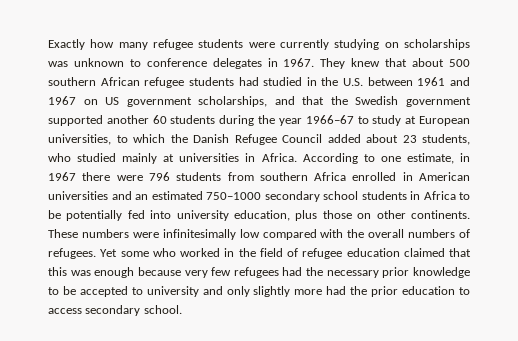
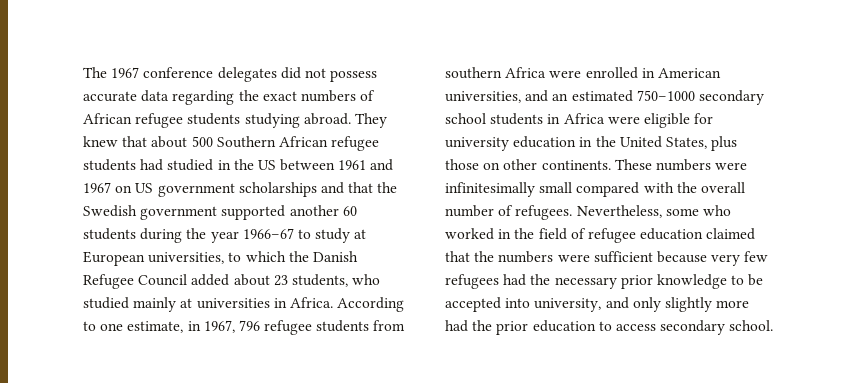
[48,39,470,50] [48,58,315,69] Exactly how many refugee students were currently studying on scholarships was unknown to conference delegates in 1967. -> [83,67,378,82] [83,90,376,105] [83,113,351,128] The 1967 conference delegates did not possess accurate data regarding the exact numbers of African refugee students studying abroad.
[48,77,96,86] southern -> [216,136,276,148] Southern
[343,78,364,86] U.S. -> [257,160,276,170] US
[198,96,268,107] scholarships, -> [238,182,317,197] scholarships
[48,172,170,181] 1967 there were 796 -> [203,320,313,335] 1967, 796 refugee
(347, 176) none -> [549,70,582,78] were
[48,191,108,200] universities -> [445,91,521,103] universities,
[459,192,470,200] [48,210,290,221] to be potentially fed into university education, -> [607,113,714,128] [445,136,707,151] were eligible for university education in the United States,
[239,229,260,238] low -> [539,182,573,193] small
[408,229,456,238] numbers -> [445,205,494,217] number
[100,249,118,257] Yet -> [576,205,662,218] Nevertheless,
[48,267,135,278] this was enough -> [474,251,653,263] the numbers were sufficient
[131,286,199,297] to university -> [505,298,602,312] into university,

